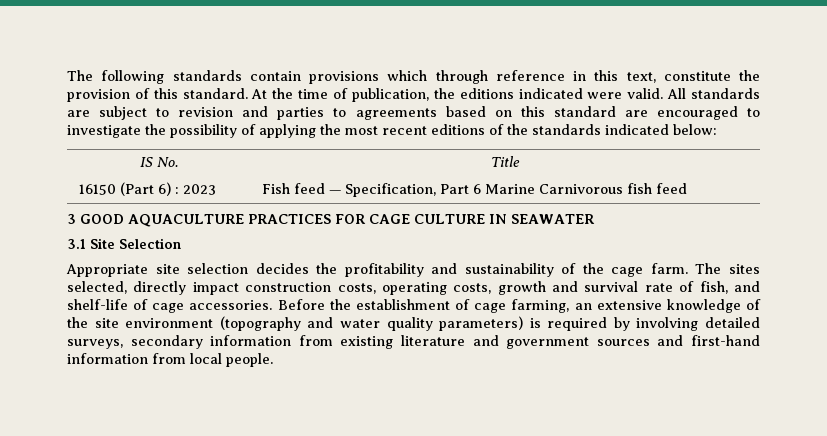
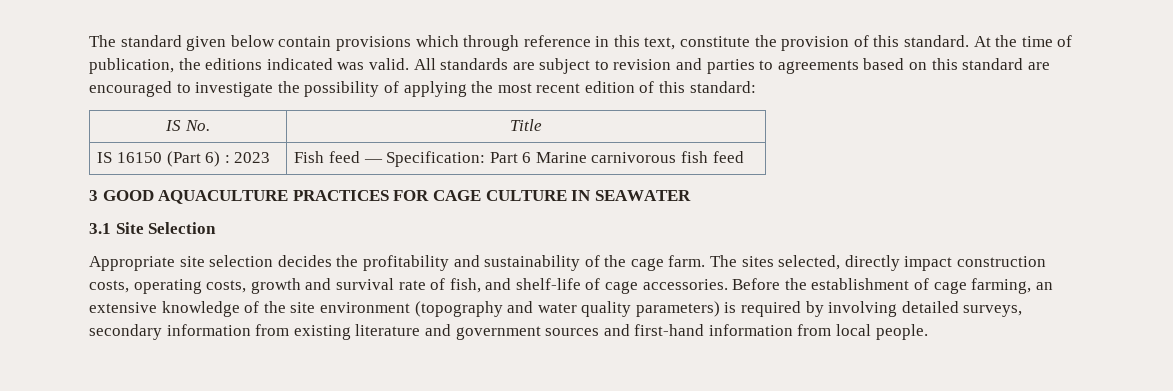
[67,70,242,84] The following standards -> [89,35,275,51] The standard given below
[587,92,623,99] were -> [337,62,365,70] was
[431,124,717,135] editions of the standards indicated below: -> [584,81,756,93] edition of this standard:
(520, 161) none -> [97,152,113,163] IS
[344,183,436,197] Specification, -> [386,151,486,167] Specification:
[538,184,623,194] Carnivorous -> [591,152,677,163] carnivorous

